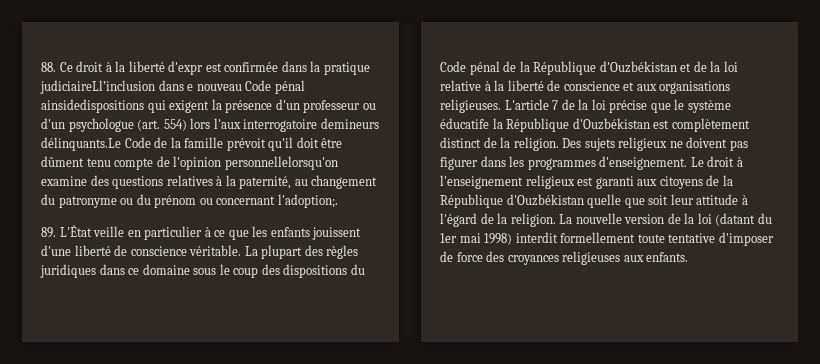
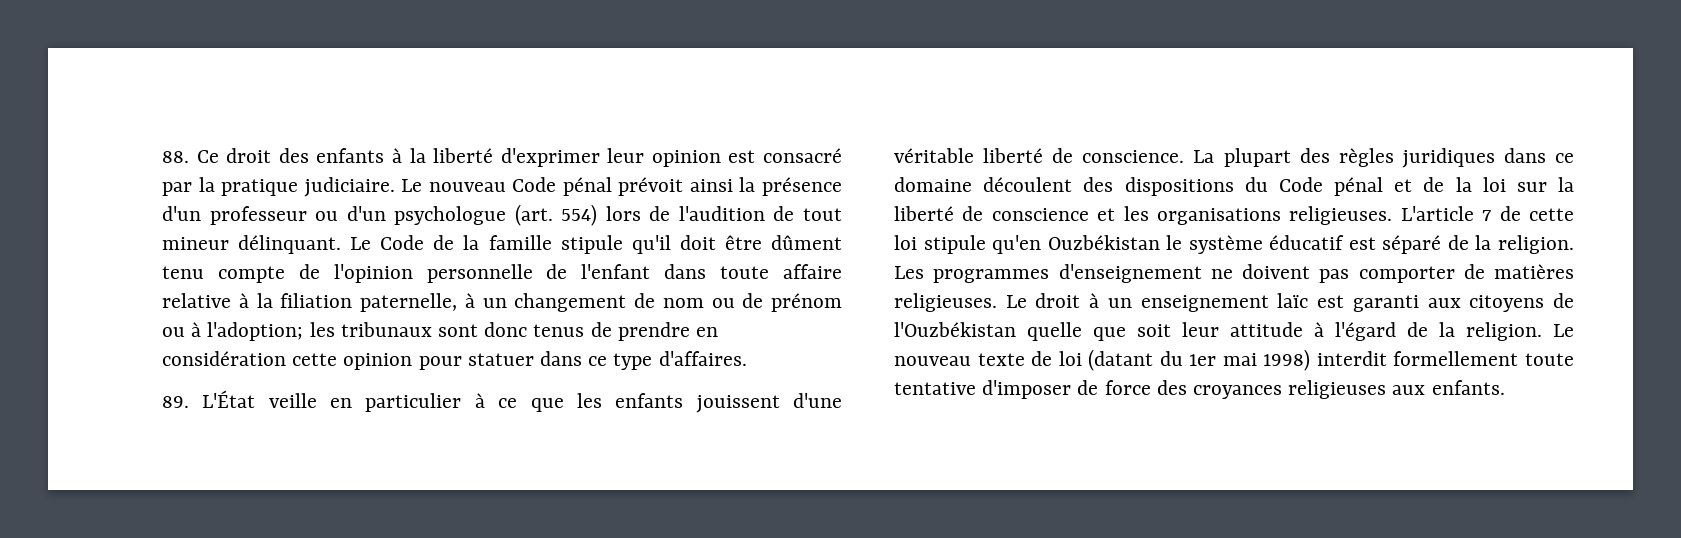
[105,61,370,75] [40,80,305,94] [41,99,210,113] à la liberté d'expr est confirmée dans la pratique judiciaireLl’inclusion dans e nouveau Code pénal ainsidedispositions qui exigent -> [278,148,842,167] [162,177,733,197] des enfants à la liberté d'exprimer leur opinion est consacré par la pratique judiciaire. Le nouveau Code pénal prévoit ainsi
[213,118,379,132] [41,137,121,151] l'aux interrogatoire demineurs délinquants.Le -> [649,206,842,221] [162,235,372,254] de l'audition de tout mineur délinquant. Le
[226,138,266,151] prévoit -> [560,235,623,254] stipule
[224,156,338,170] [41,175,378,189] [41,194,338,208] personnellelorsqu'on examine des questions relatives à la paternité, au changement du patronyme ou du prénom ou concernant l'adoption;. -> [426,264,842,283] [162,293,842,312] [162,322,719,341] [162,351,747,370] personnelle de l'enfant dans toute affaire relative à la filiation paternelle, à un changement de nom ou de prénom ou à l'adoption; les tribunaux sont donc tenus de prendre en considération cette opinion pour statuer dans ce type d'affaires.
[74,245,242,256] liberté de conscience véritable. -> [894,148,1185,163] véritable liberté de conscience.
[193,264,259,278] sous le coup -> [983,177,1073,192] découlent
[503,61,677,75] de la République d'Ouzbékistan -> (1383, 186) none
[440,80,491,91] relative à -> [1516,182,1547,192] sur
[636,84,657,91] aux -> [1123,206,1149,221] les
[578,99,731,113] [440,118,750,132] [440,137,748,151] [440,156,743,170] [440,175,575,189] la loi précise que le système éducatife la République d'Ouzbékistan est complètement distinct de la religion. Des sujets religieux ne doivent pas figurer dans les programmes d'enseignement. Le droit à l'enseignement religieux -> [1529,208,1574,221] [894,235,1574,254] [894,264,1574,283] [894,293,1309,312] cette loi stipule qu'en Ouzbékistan le système éducatif est séparé de la religion. Les programmes d'enseignement ne doivent pas comporter de matières religieuses. Le droit à un enseignement laïc
[722,175,733,186] [440,194,584,208] la République d'Ouzbékistan -> [894,322,1016,337] l'Ouzbékistan
[559,213,695,224] La nouvelle version de la -> [1553,324,1574,337] [894,351,1053,366] Le nouveau texte de

